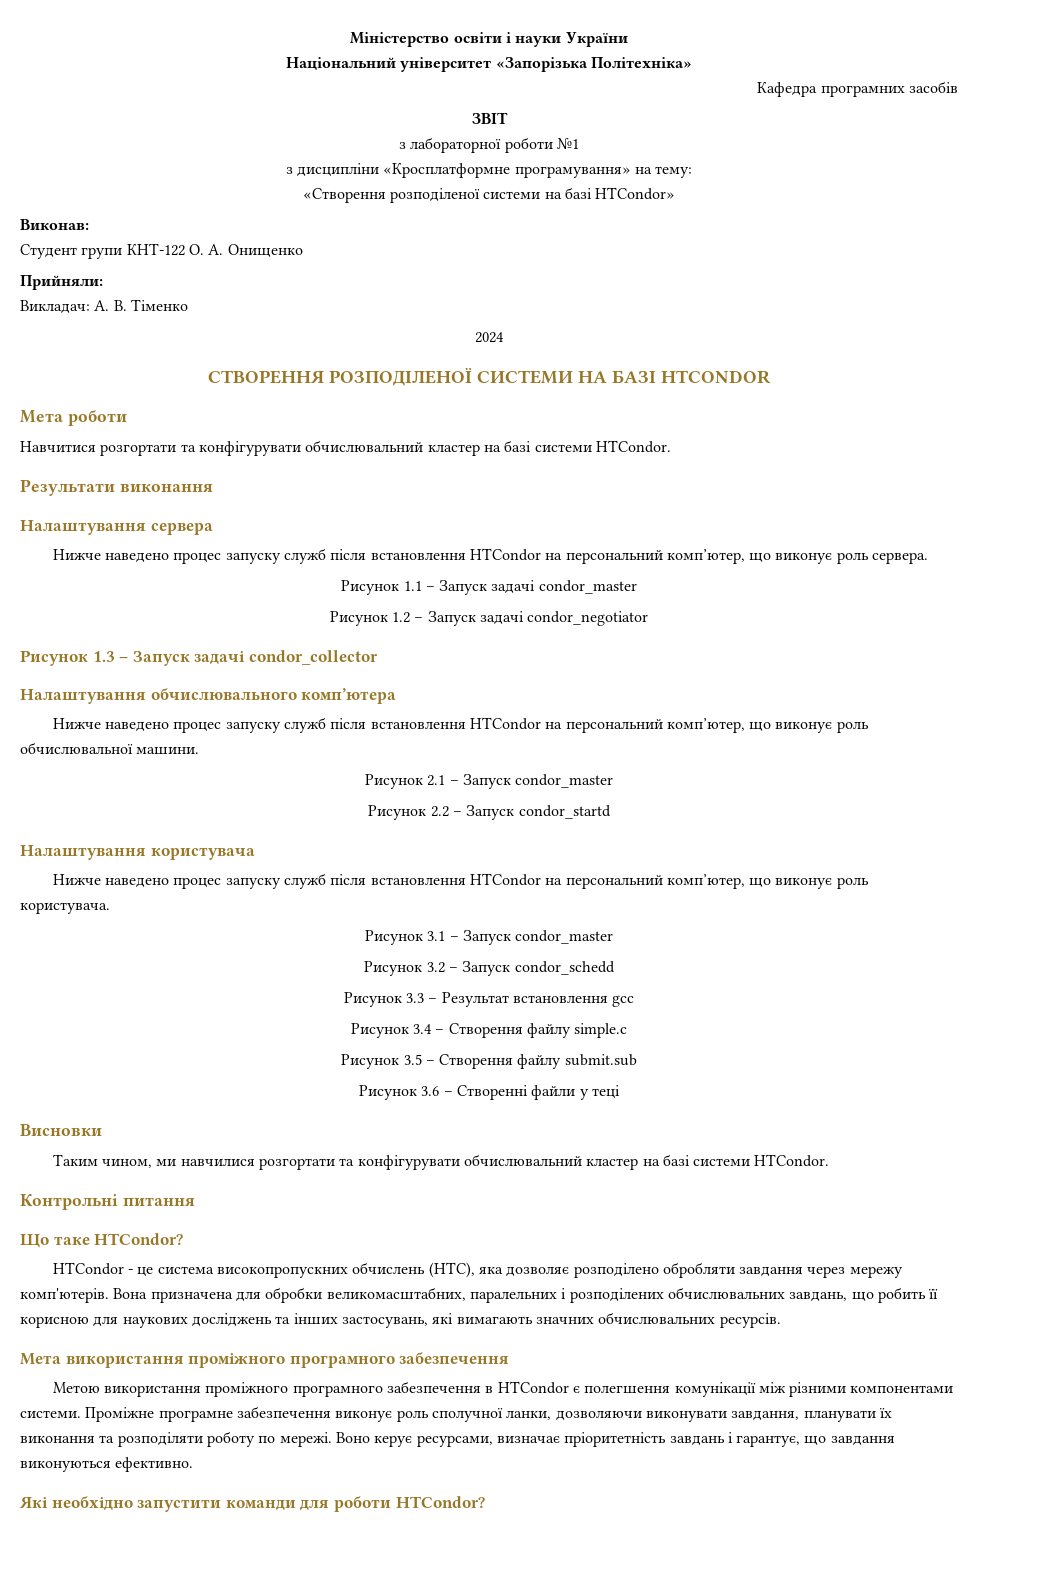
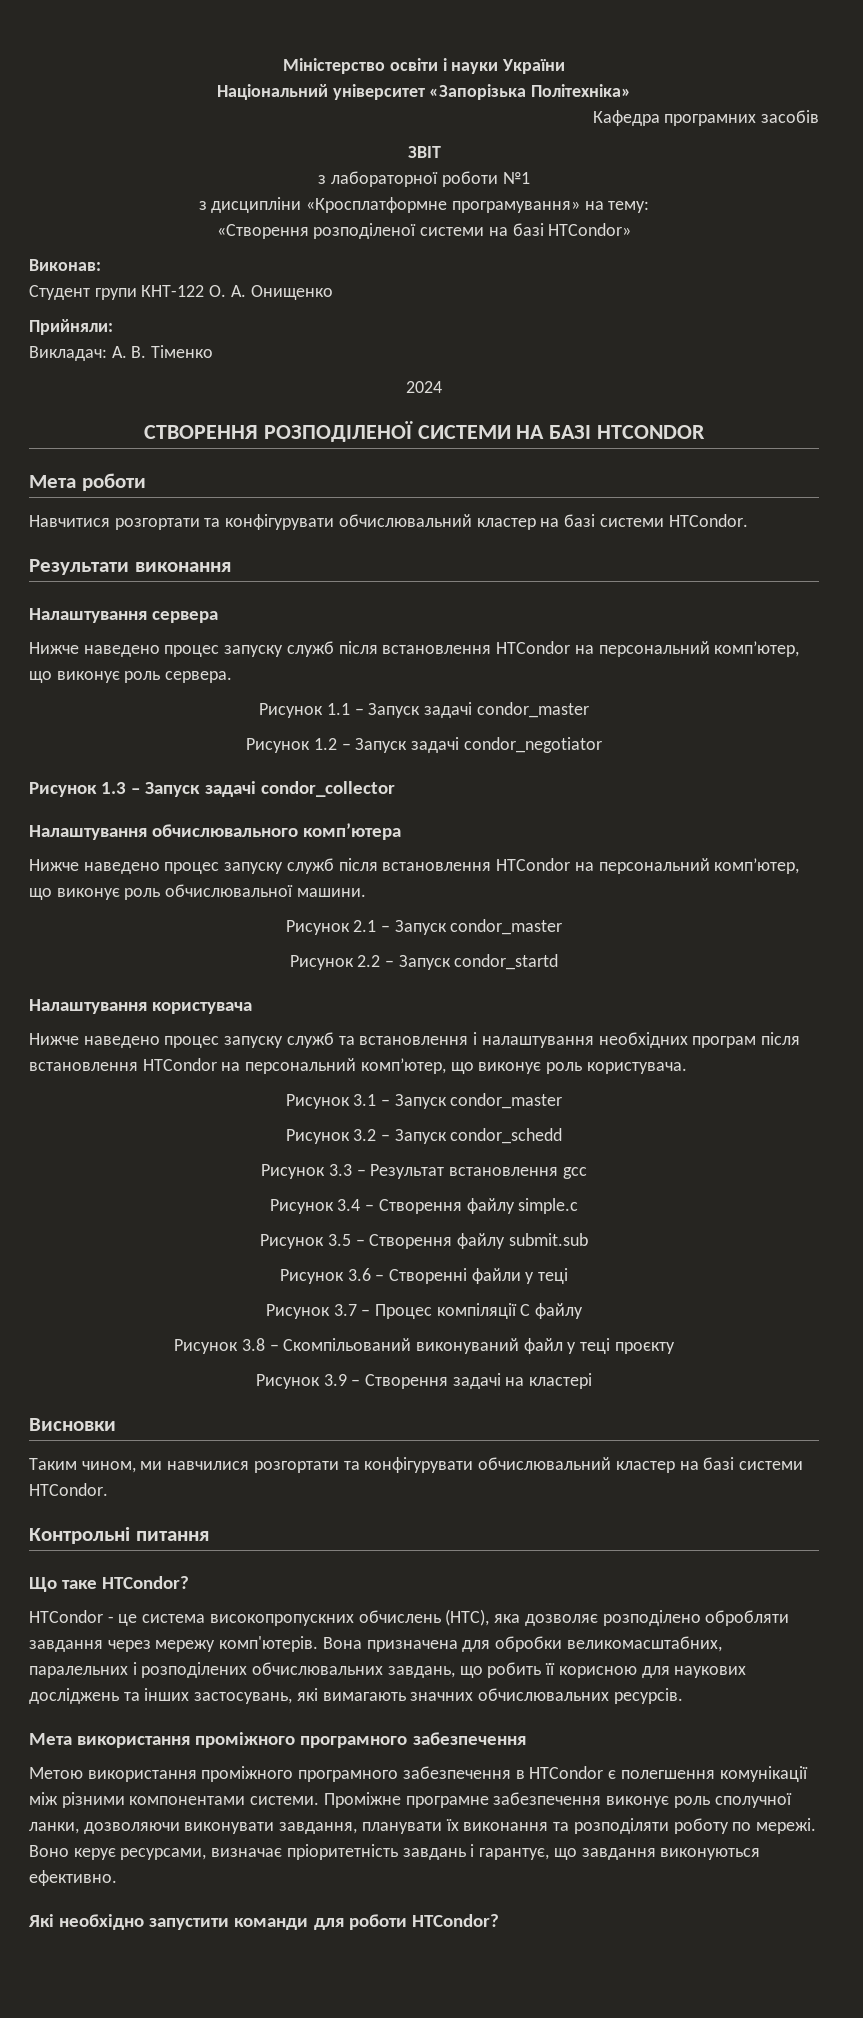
(326, 881) none -> [338,1032,757,1048] та встановлення і налаштування необхідних програм
(620, 1092) none -> [265,1303,584,1319] [174,1338,675,1354] [255,1373,593,1389] // Рисунок 3.7 – Процес компіляції С файлу // Рисунок 3.8 – Скомпільований виконуваний файл у теці проєкту // Рисунок 3.9 – Створення задачі на кластері

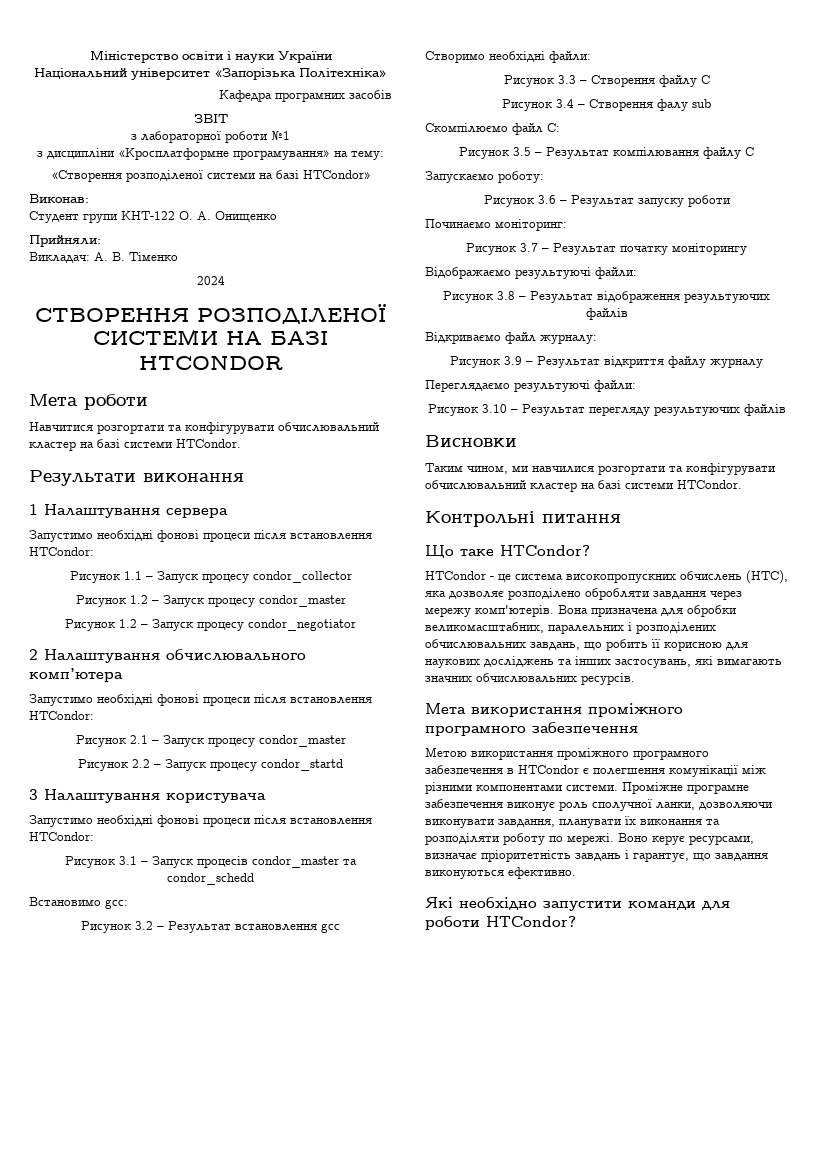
(231, 567) none -> [29,504,38,515] 1
[29,641,800,657] [29,671,233,683] [259,702,473,718] Нижче наведено процес запуску служб після встановлення HTCondor на персональний комп’ютер, що виконує роль сервера. // Рисунок 1.1 – Запуск задачі -> [29,530,372,542] [29,547,94,556] [69,571,352,583] [75,595,255,607] Запустимо необхідні фонові процеси після встановлення HTCondor: // Рисунок 1.1 – Запуск процесу condor_collector // Рисунок 1.2 – Запуск процесу
[411,737,460,753] задачі -> [197,621,244,631] процесу
[29,781,395,797] [29,823,402,840] [29,858,800,874] [29,884,366,900] Рисунок 1.3 – Запуск задачі condor_collector // Налаштування обчислювального комп’ютера // Нижче наведено процес запуску служб після встановлення HTCondor на персональний комп’ютер, що виконує роль обчислювальної машини. -> [29,649,306,663] [29,668,123,682] [29,694,372,706] [29,711,94,720] 2 Налаштування обчислювального комп’ютера // Запустимо необхідні фонові процеси після встановлення HTCondor:
(447, 927) none -> [207,737,255,747] процесу
(451, 962) none -> [210,761,257,771] процесу
(559, 962) none -> [29,789,38,800] 3
[29,1032,800,1048] [29,1058,687,1074] Нижче наведено процес запуску служб та встановлення і налаштування необхідних програм після встановлення HTCondor на персональний комп’ютер, що виконує роль користувача. -> [29,815,372,827] [29,832,94,841] Запустимо необхідні фонові процеси після встановлення HTCondor:
[450,1093,563,1109] condor_master -> [197,856,357,868] [167,873,254,885] [29,897,128,909] процесів condor_master та condor_schedd // Встановимо gcc:
[394,1128,563,1144] [261,1164,587,1179] [269,1198,579,1214] [260,1233,588,1249] [279,1268,569,1284] [265,1303,584,1319] [174,1338,675,1354] [255,1373,593,1389] Запуск condor_schedd // Рисунок 3.3 – Результат встановлення gcc // Рисунок 3.4 – Створення файлу simple.c // Рисунок 3.5 – Створення файлу submit.sub // Рисунок 3.6 – Створенні файли у теці // Рисунок 3.7 – Процес компіляції С файлу // Рисунок 3.8 – Скомпільований виконуваний файл у теці проєкту // Рисунок 3.9 – Створення задачі на кластері -> [168,921,340,933] [425,51,591,63] [503,75,710,87] [502,99,711,111] [425,123,560,135] [459,147,754,159] [425,171,544,183] [483,195,730,207] [425,219,567,231] [466,243,747,255] [425,267,637,279] [443,291,770,303] [585,308,628,320] [425,332,597,344] [450,356,763,368] [425,380,636,392] [427,404,786,416] Результат встановлення gcc // Створимо необхідні файли: // Рисунок 3.3 – Створення файлу С // Рисунок 3.4 – Створення фалу sub // Скомпілюємо файл С: // Рисунок 3.5 – Результат компілювання файлу С // Запускаємо роботу: // Рисунок 3.6 – Результат запуску роботи // Починаємо моніторинг: // Рисунок 3.7 – Результат початку моніторингу // Відображаємо результуючі файли: // Рисунок 3.8 – Результат відображення результуючих файлів // Відкриваємо файл журналу: // Рисунок 3.9 – Результат відкриття файлу журналу // Переглядаємо результуючі файли: // Рисунок 3.10 – Результат перегляду результуючих файлів

